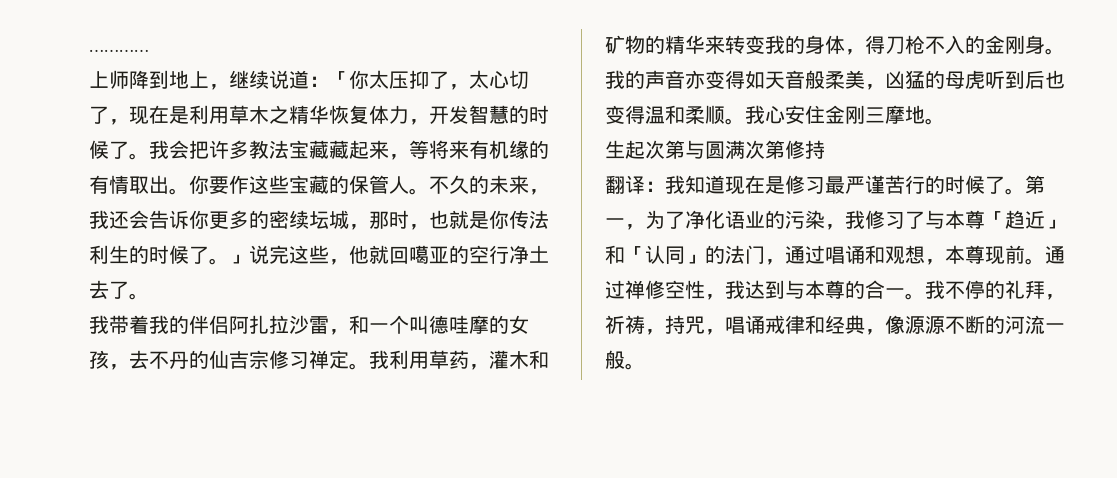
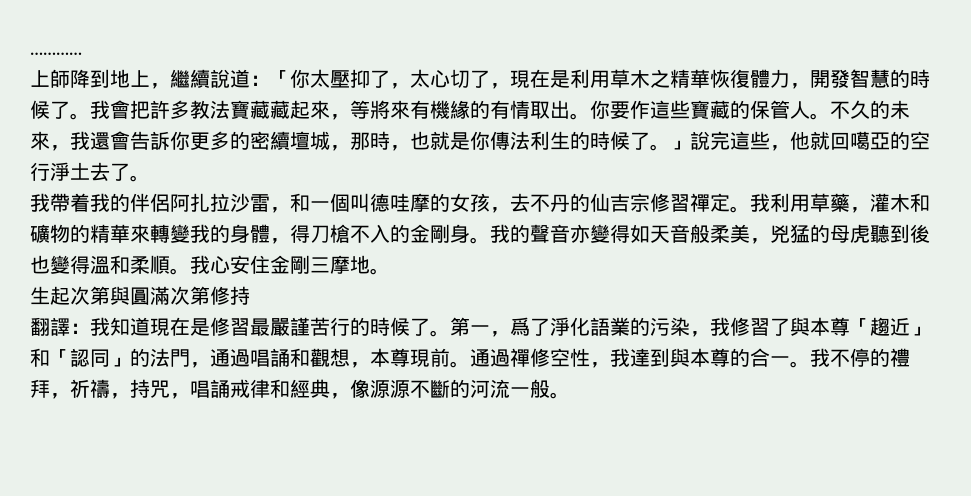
[109,70,129,89] 师 -> [50,69,70,88] 師
[229,70,289,89] 继续说 -> [170,69,230,88] 繼續說
[389,71,409,89] 压 -> [330,70,350,88] 壓
[129,106,149,125] 现 -> [510,70,530,88] 現
[309,105,549,125] [89,140,529,160] 华恢复体力，开发智慧的时候了。我会把许多教法宝藏藏起来，等将来有机缘 -> [690,69,930,89] [30,100,470,120] 華恢復體力，開發智慧的時候了。我會把許多教法寶藏藏起來，等將來有機緣
[249,175,309,194] 这些宝 -> [650,100,710,120] 這些寶
[509,175,549,195] [89,210,409,230] 来，我还会告诉你更多的密续坛城，那时 -> [30,131,390,151] 來，我還會告訴你更多的密續壇城，那時
[509,210,529,229] 传 -> [490,131,510,150] 傳
[149,245,169,264] 时 -> [590,131,610,150] 時
[249,245,309,264] 说完这 -> [690,131,750,150] 說完這
[429,245,529,264] 亚的空行净 -> [870,131,930,150] [30,162,70,181] 亞的空行淨
[109,315,129,334] 带 -> [50,193,70,212] 帶
[209,315,229,334] 侣 -> [150,193,170,212] 侶
[389,315,409,334] 个 -> [330,193,350,212] 個
[289,350,329,369] 习禅 -> [670,193,710,212] 習禪
[449,350,469,369] 药 -> [830,193,850,212] 藥
[605,35,925,55] 矿物的精华来转变我的身体，得刀枪 -> [30,224,350,244] 礦物的精華來轉變我的身體，得刀槍
[1005,35,1025,54] 刚 -> [430,224,450,243] 剛
[645,70,725,89] 声音亦变 -> [530,224,610,243] 聲音亦變
[885,71,905,89] 凶 -> [770,225,790,243] 兇
[985,70,1065,89] [605,105,725,124] 听到后也变得温和柔顺 -> [870,224,930,243] [30,255,170,274] 聽到後也變得溫和柔順
[845,105,865,124] 刚 -> [290,255,310,274] 剛
[685,140,745,159] 与圆满 -> [110,286,170,305] 與圓滿
[625,175,645,194] 译 -> [50,317,70,336] 譯
[725,175,1045,195] [605,210,1025,230] 现在是修习最严谨苦行的时候了。第一，为了净化语业的污染，我修习了与本尊「趋 -> [150,317,890,337] 現在是修習最嚴謹苦行的時候了。第一，爲了淨化語業的污染，我修習了與本尊「趨
[645,245,665,264] 认 -> [70,348,90,367] 認
[745,245,1065,265] [605,280,645,299] 门，通过唱诵和观想，本尊现前。通过禅 -> [170,348,530,368] 門，通過唱誦和觀想，本尊現前。通過禪
[745,280,805,299] 达到与 -> [630,348,690,367] 達到與
[1005,280,1065,300] [605,315,845,335] 礼拜，祈祷，持咒，唱诵戒律和经 -> [890,348,910,367] [30,379,310,399] 禮拜，祈禱，持咒，唱誦戒律和經
[965,315,985,334] 断 -> [430,380,450,398] 斷

